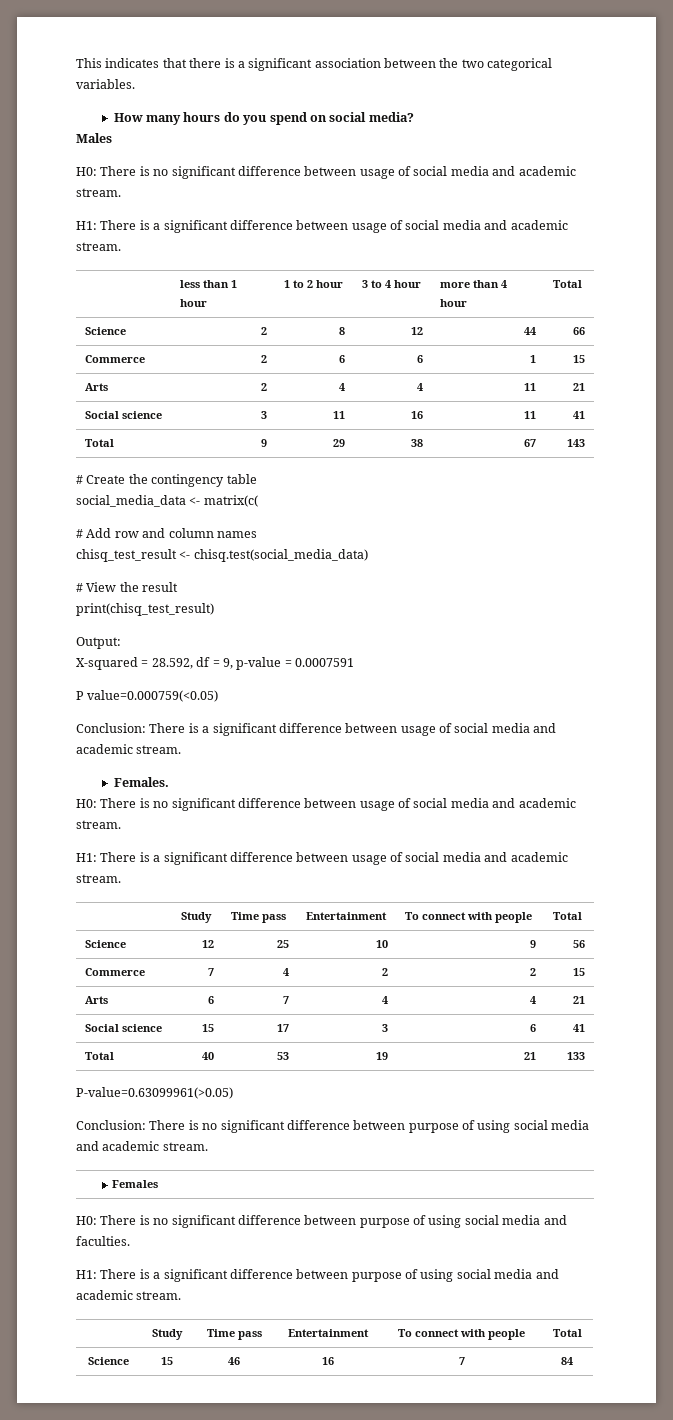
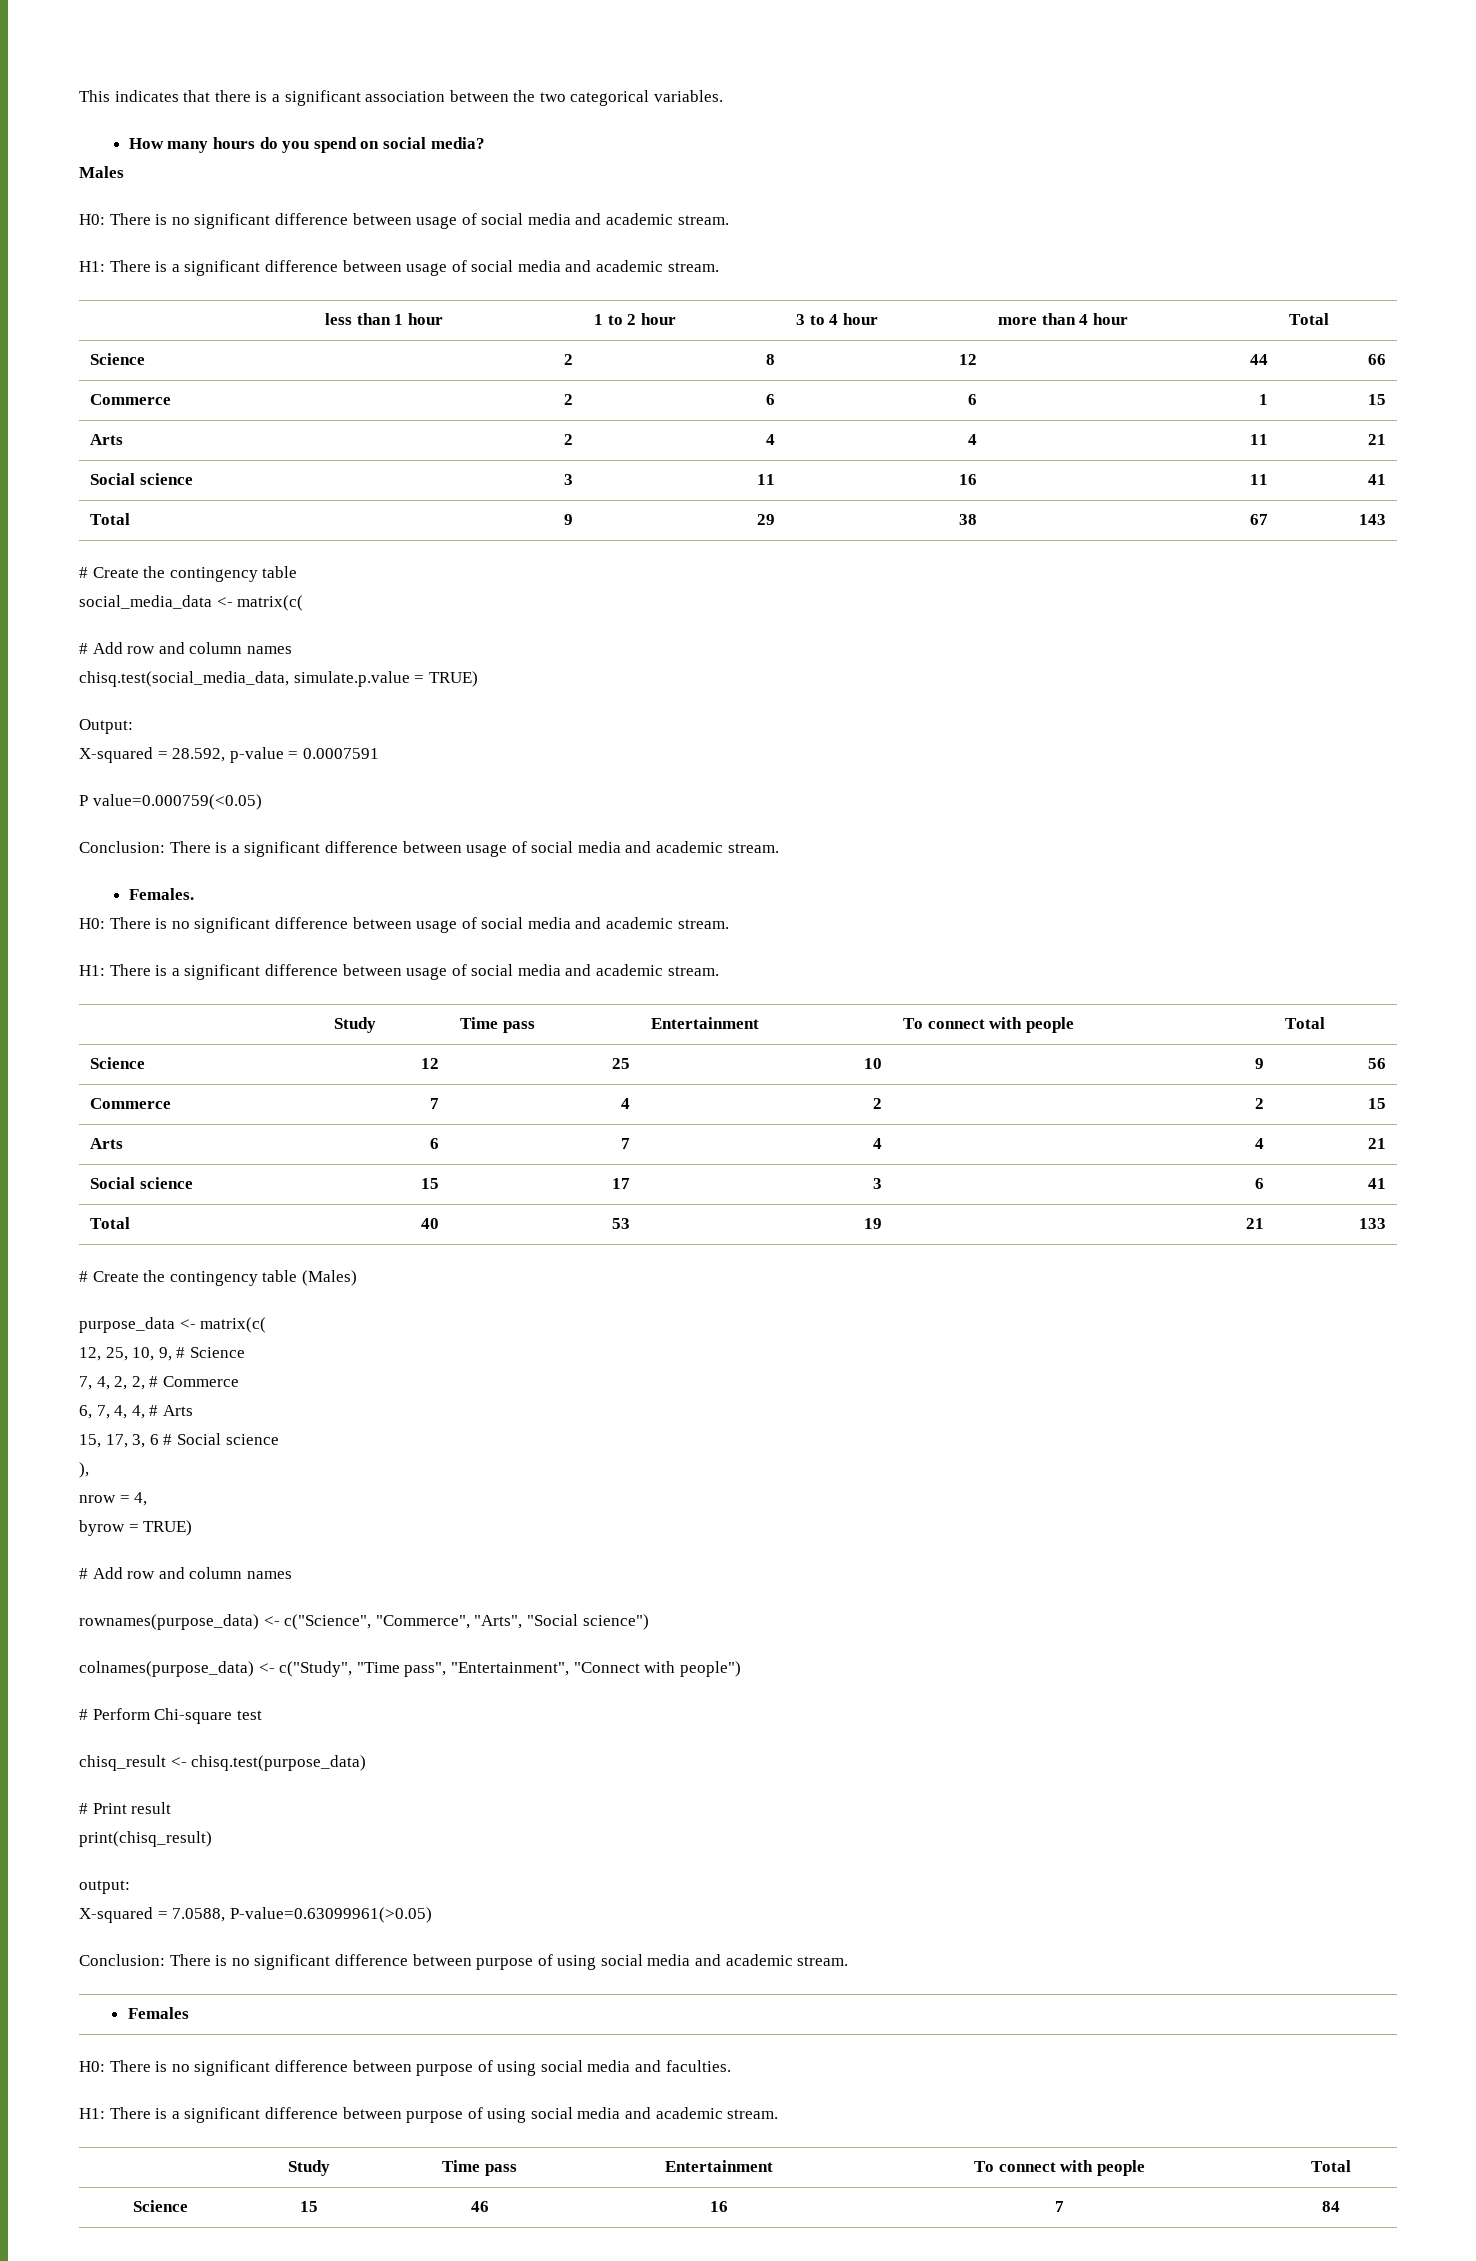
[76,549,368,562] [76,582,179,592] [76,603,214,616] chisq_test_result <- chisq.test(social_media_data) // # View the result // print(chisq_test_result) -> [79,671,478,687] chisq.test(social_media_data, simulate.p.value = TRUE)
[196,657,233,669] df = 9, -> (226, 755) none
(585, 1056) none -> [79,1270,357,1286] [79,1317,267,1333] [79,1347,245,1361] [79,1376,239,1390] [79,1405,193,1419] [79,1433,279,1448] [79,1462,89,1478] [79,1492,148,1506] [79,1520,193,1536] [79,1567,292,1579] [79,1614,649,1630] [79,1661,741,1677] [79,1708,262,1724] [79,1755,367,1771] [79,1802,172,1814] [79,1831,212,1847] [79,1880,130,1894] [79,1907,226,1923] # Create the contingency table (Males) // purpose_data <- matrix(c( // 12, 25, 10, 9, # Science // 7, 4, 2, 2, # Commerce // 6, 7, 4, 4, # Arts // 15, 17, 3, 6 # Social science // ), // nrow = 4, // byrow = TRUE) // # Add row and column names // rownames(purpose_data) <- c("Science", "Commerce", "Arts", "Social science") // colnames(purpose_data) <- c("Study", "Time pass", "Entertainment", "Connect with people") // # Perform Chi-square test // chisq_result <- chisq.test(purpose_data) // # Print result // print(chisq_result) // output: // X-squared = 7.0588,

